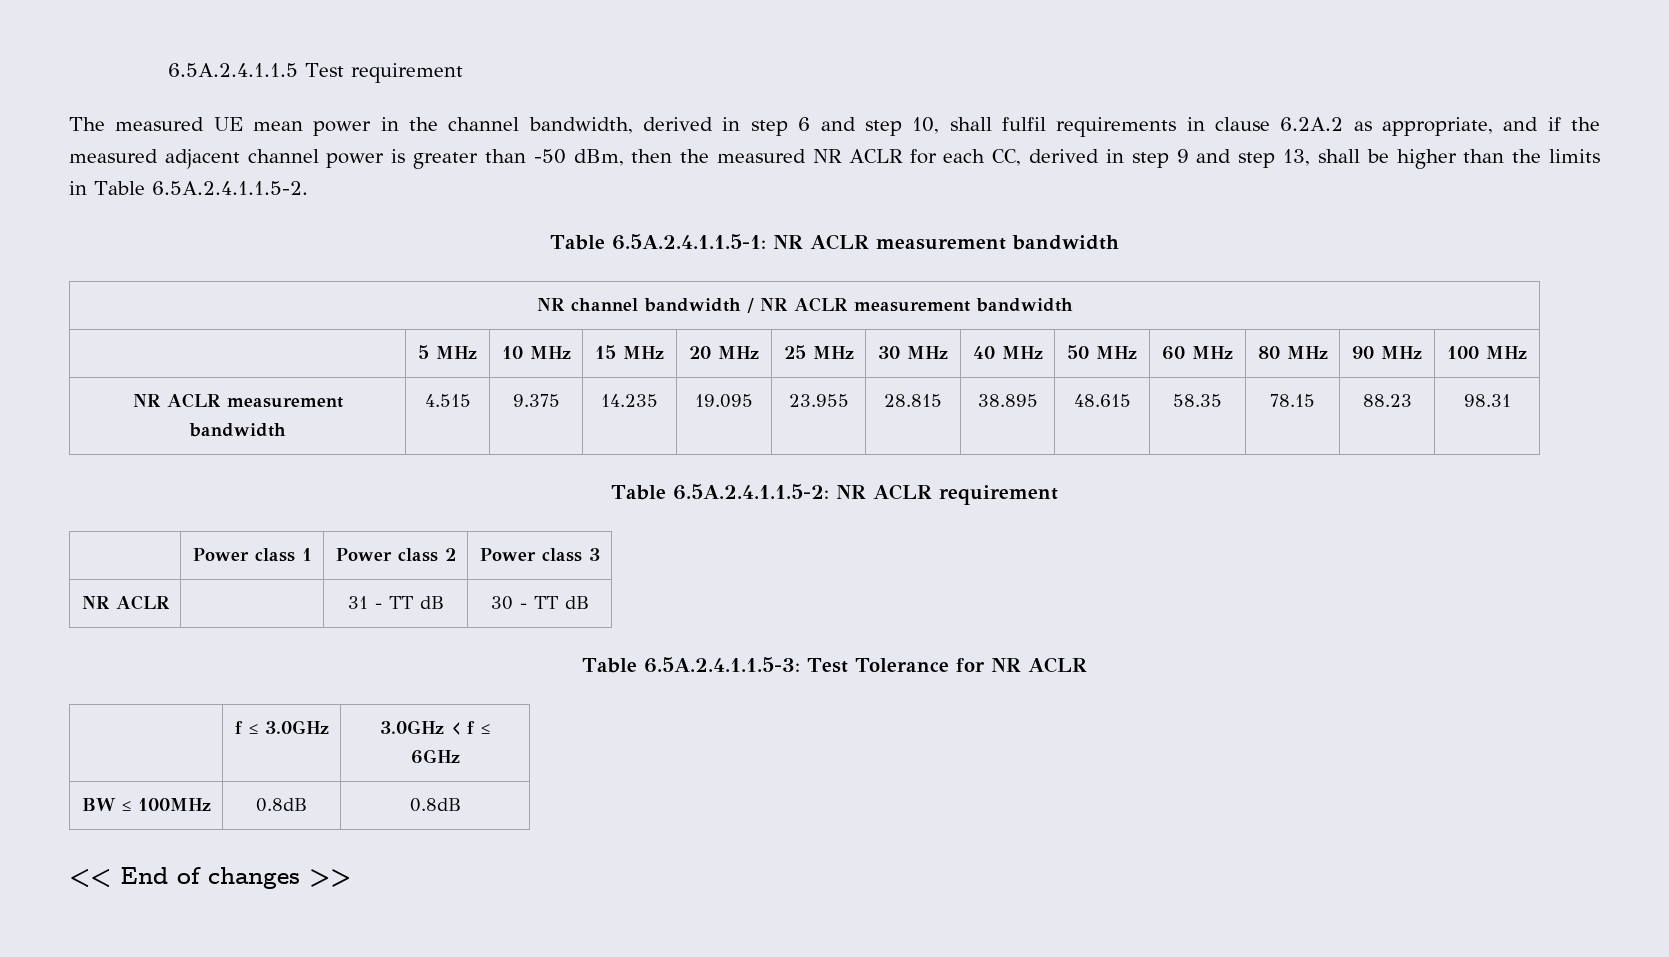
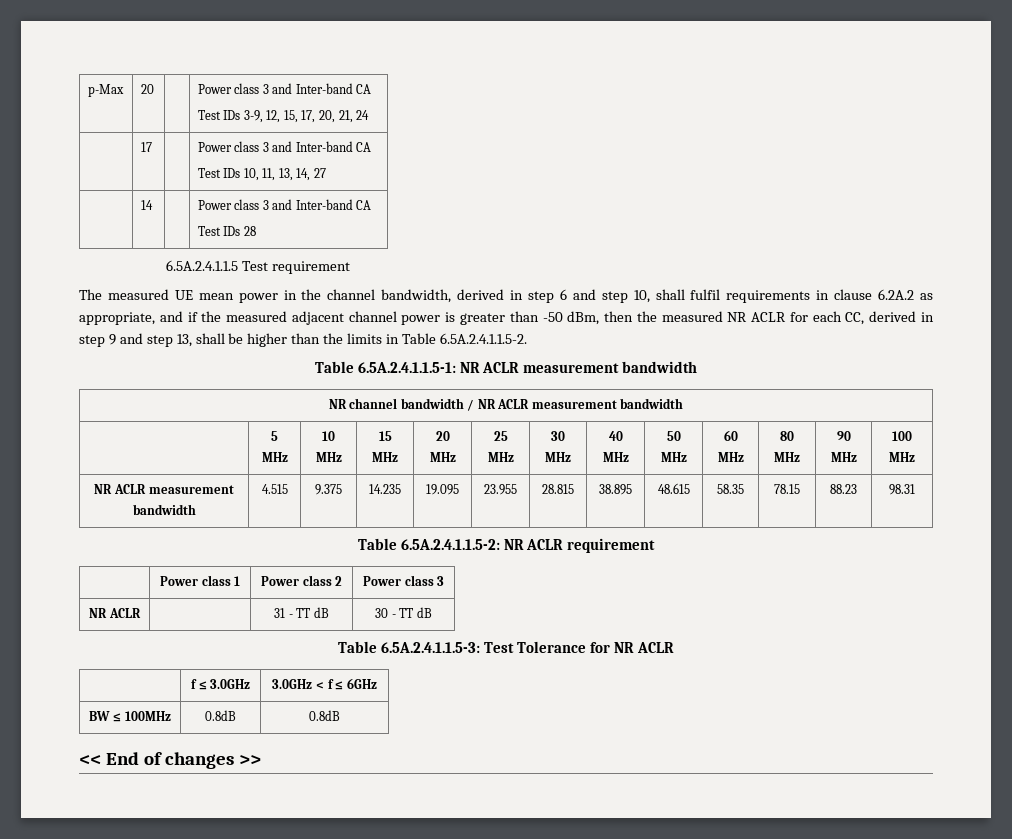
(167, 70) none -> [87,84,124,97] [140,84,154,94] [197,83,372,94] [197,110,370,123] [140,142,152,152] [197,141,372,152] [197,168,326,181] [140,200,153,210] [197,199,372,210] [197,226,256,236] p-Max | 20 | | Power class 3 and Inter-band CA // Test IDs 3-9, 12, 15, 17, 20, 21, 24 // | 17 | | Power class 3 and Inter-band CA // Test IDs 10, 11, 13, 14, 27 // | 14 | | Power class 3 and Inter-band CA // Test IDs 28 //

